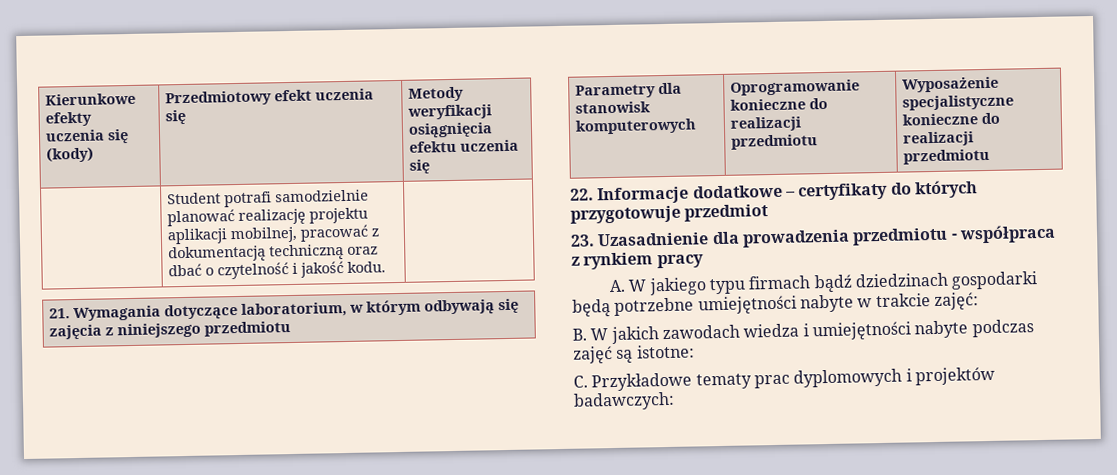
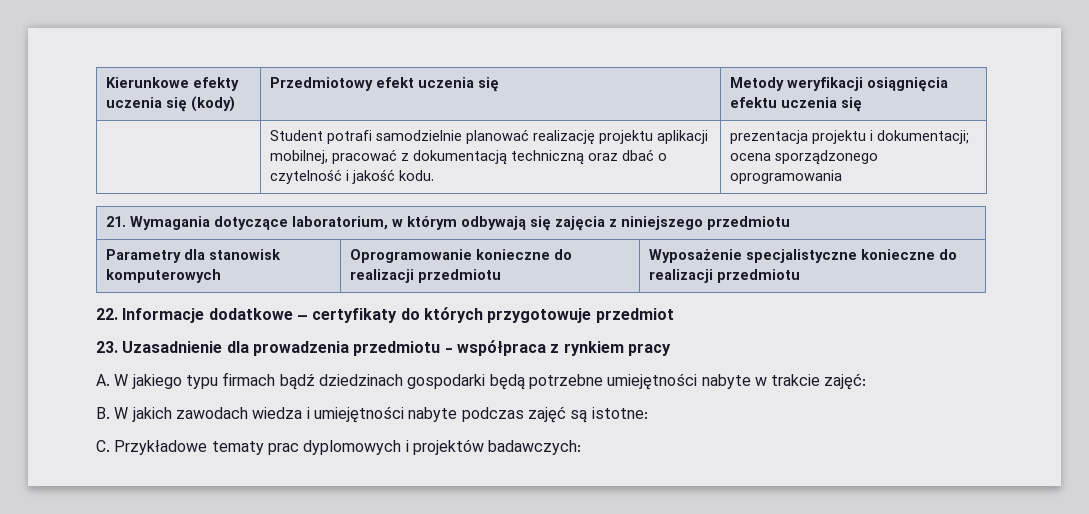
(387, 267) none -> [729,130,969,144] [729,150,878,165] [729,170,842,184] prezentacja projektu i dokumentacji; ocena sporządzonego oprogramowania

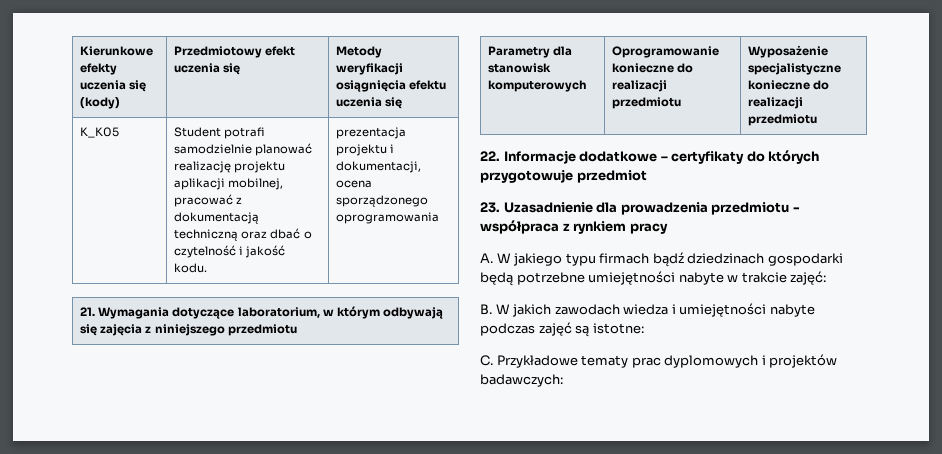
(862, 104) none -> [80,127,120,138] K_K05
[876,130,969,144] dokumentacji; -> [336,161,422,173] dokumentacji,

